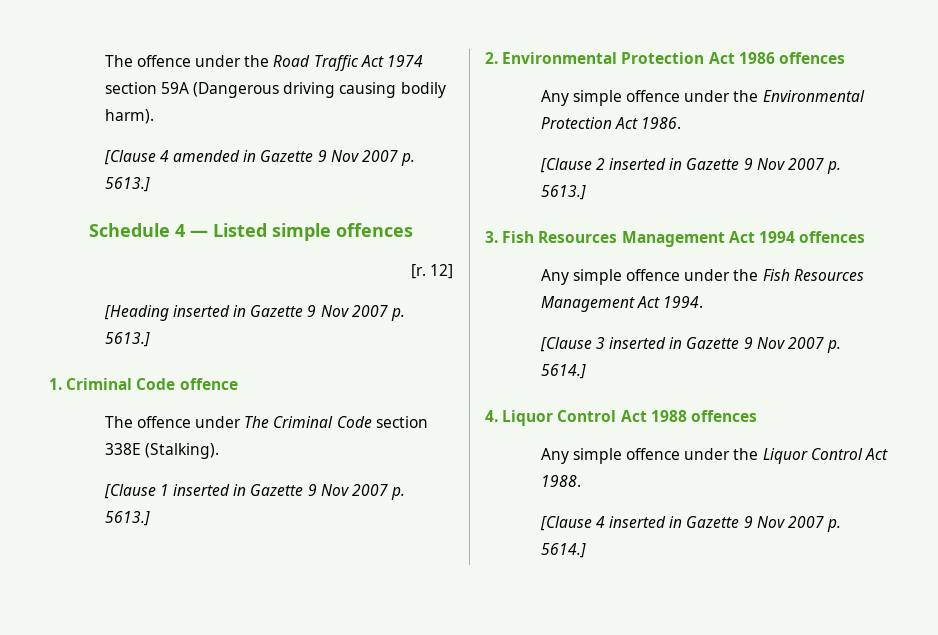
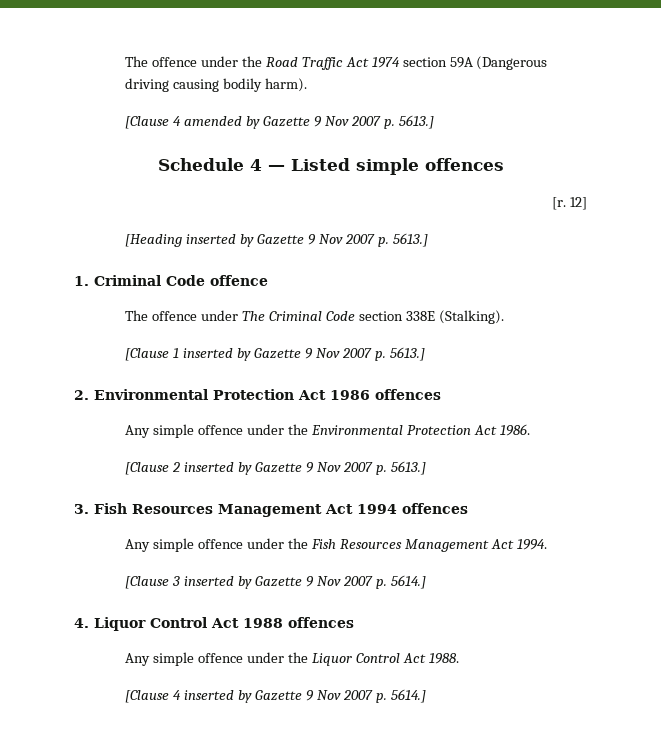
[243,150,257,162] in -> [246,116,261,129] by
[232,305,246,317] in -> [240,234,255,247] by
[233,484,247,496] in -> [237,348,252,361] by
[669,158,683,170] in -> [238,462,253,475] by
[669,337,683,349] in -> [238,576,253,589] by
[669,516,683,528] in -> [238,690,253,703] by

